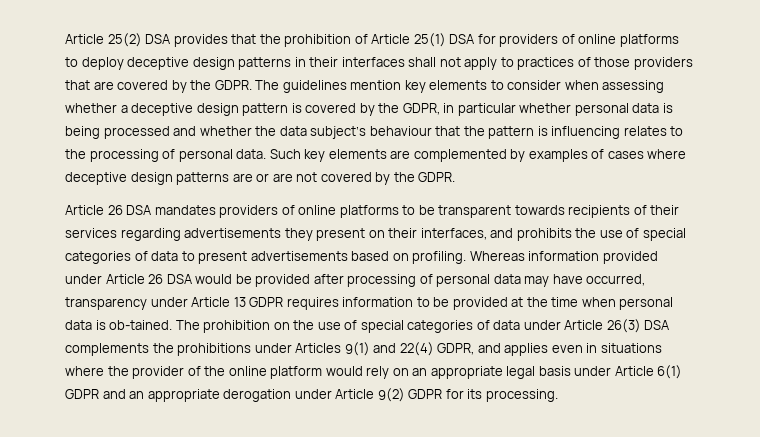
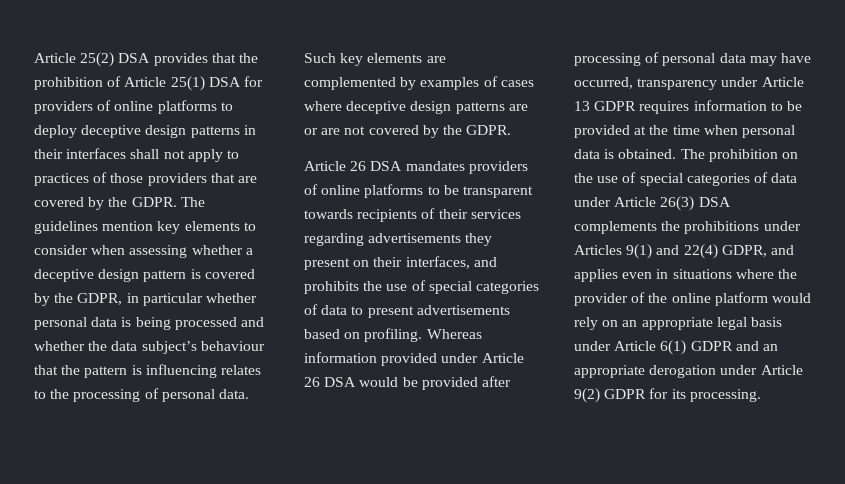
[109,320,173,330] ob-tained. -> [618,149,677,159] obtained.

